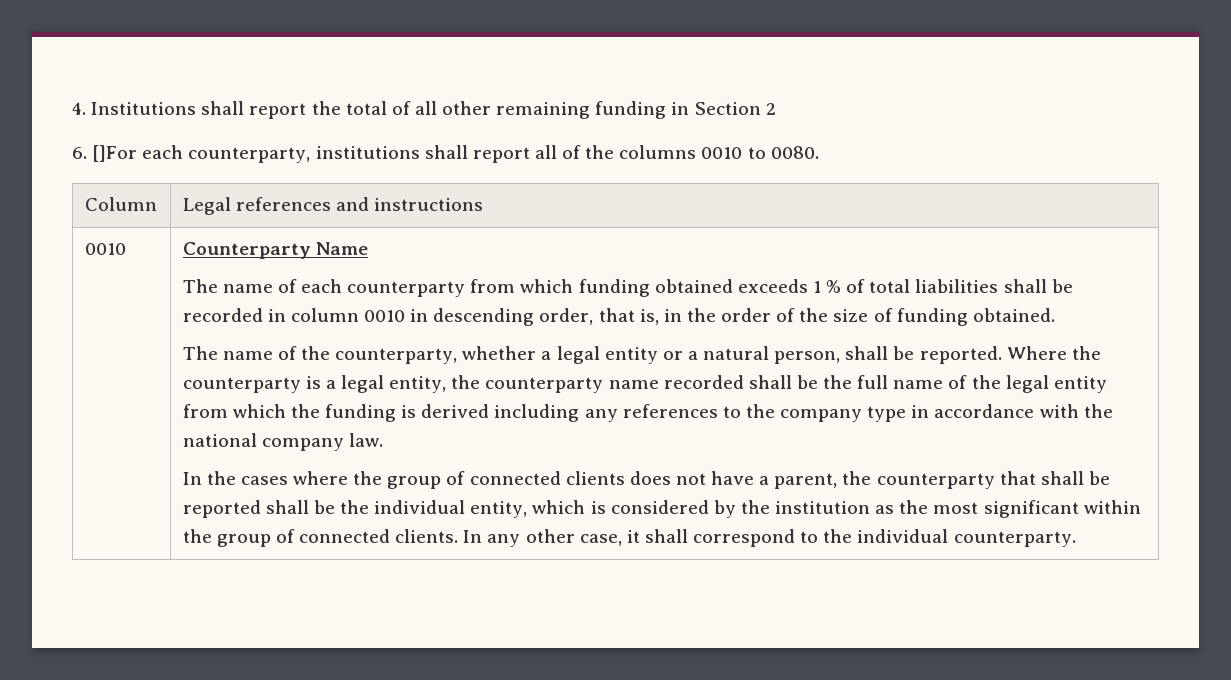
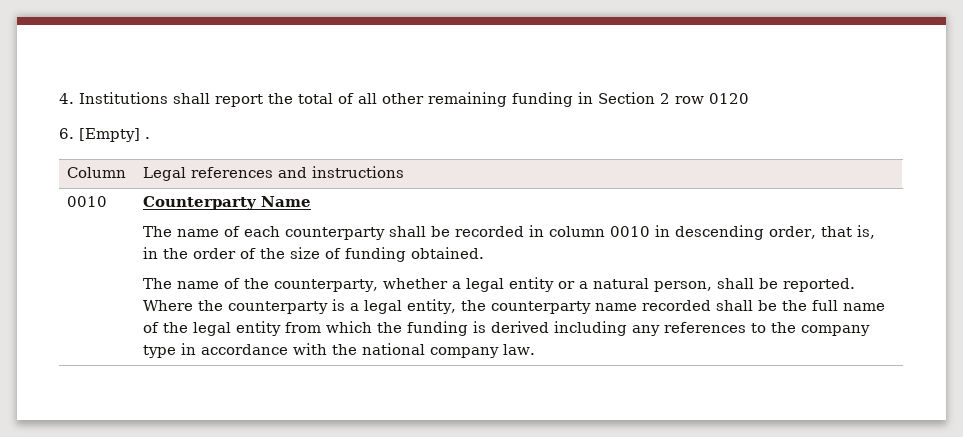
(776, 109) none -> [675,93,749,104] row 0120
[92,145,819,163] []For each counterparty, institutions shall report all of the columns 0010 to 0080. -> [79,128,150,142] [Empty] .
[470,279,999,297] from which funding obtained exceeds 1 % of total liabilities -> (386, 233) none
[182,471,1110,489] [182,500,1141,518] [182,529,1076,547] // In the cases where the group of connected clients does not have a parent, the counterparty that shall be reported shall be the individual entity, which is considered by the institution as the most significant within the group of connected clients. In any other case, it shall correspond to the individual counterparty. -> (536, 349) none

